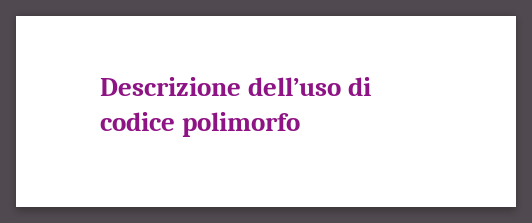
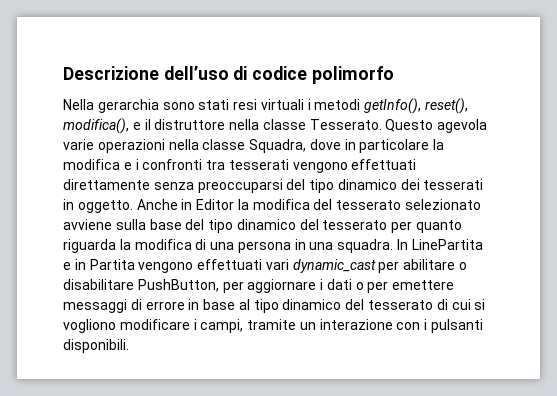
(301, 124) none -> [63,98,469,114] [63,118,488,134] [63,139,445,153] [63,159,417,173] [63,179,484,193] [63,199,482,213] [63,219,463,233] [63,239,483,253] [63,259,468,273] [63,279,455,293] [63,299,486,313] [63,319,484,333] [63,339,129,353] // Nella gerarchia sono stati resi virtuali i metodi getInfo(), reset(), modifica(), e il distruttore nella classe Tesserato. Questo agevola varie operazioni nella classe Squadra, dove in particolare la modifica e i confronti tra tesserati vengono effettuati direttamente senza preoccuparsi del tipo dinamico dei tesserati in oggetto. Anche in Editor la modifica del tesserato selezionato avviene sulla base del tipo dinamico del tesserato per quanto riguarda la modifica di una persona in una squadra. In LinePartita e in Partita vengono effettuati vari dynamic_cast per abilitare o disabilitare PushButton, per aggiornare i dati o per emettere messaggi di errore in base al tipo dinamico del tesserato di cui si vogliono modificare i campi, tramite un interazione con i pulsanti disponibili.

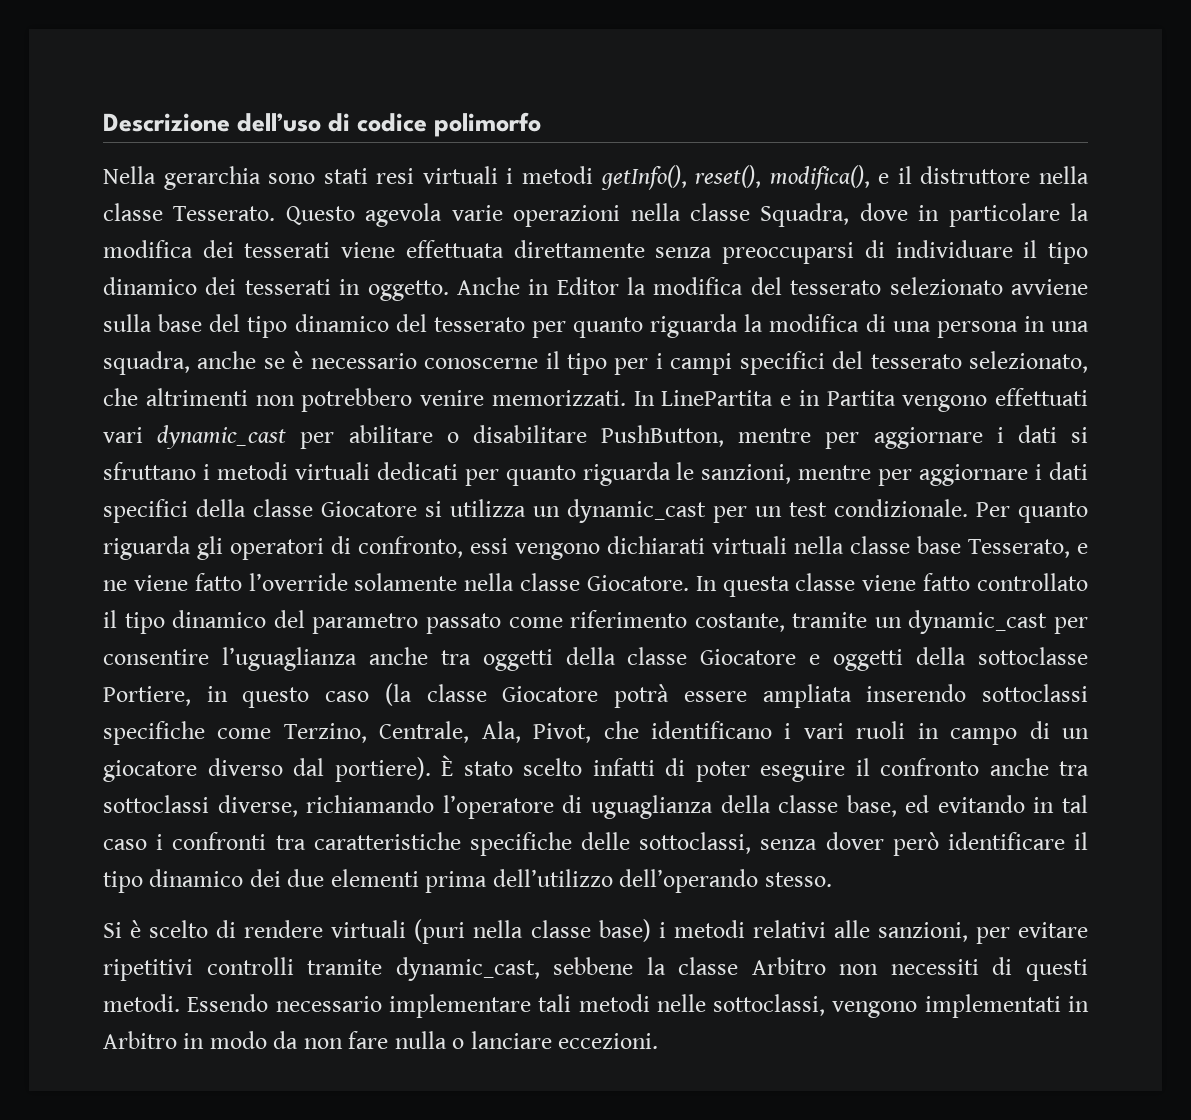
[123,159,417,173] [63,179,306,193] e i confronti tra tesserati vengono effettuati direttamente senza preoccuparsi del -> [202,240,1038,264] dei tesserati viene effettuata direttamente senza preoccuparsi di individuare il
[337,239,394,253] squadra. -> [103,351,1088,375] [103,388,626,412] squadra, anche se è necessario conoscerne il tipo per i campi specifici del tesserato selezionato, che altrimenti non potrebbero venire memorizzati.
[222,279,455,293] [63,299,486,313] [63,319,484,333] [63,339,129,353] per aggiornare i dati o per emettere messaggi di errore in base al tipo dinamico del tesserato di cui si vogliono modificare i campi, tramite un interazione con i pulsanti disponibili. -> [738,425,1088,449] [103,462,1088,486] [103,499,1088,523] [103,536,1088,560] [103,573,1088,597] [103,610,1088,634] [103,647,1088,671] [103,683,1088,708] [103,721,1090,745] [103,755,1089,782] [103,795,1088,819] [103,832,1088,856] [103,869,832,893] [103,919,1088,944] [103,957,1088,981] [103,994,1089,1018] [103,1031,659,1049] mentre per aggiornare i dati si sfruttano i metodi virtuali dedicati per quanto riguarda le sanzioni, mentre per aggiornare i dati specifici della classe Giocatore si utilizza un dynamic_cast per un test condizionale. Per quanto riguarda gli operatori di confronto, essi vengono dichiarati virtuali nella classe base Tesserato, e ne viene fatto l’override solamente nella classe Giocatore. In questa classe viene fatto controllato il tipo dinamico del parametro passato come riferimento costante, tramite un dynamic_cast per consentire l’uguaglianza anche tra oggetti della classe Giocatore e oggetti della sottoclasse Portiere, in questo caso (la classe Giocatore potrà essere ampliata inserendo sottoclassi specifiche come Terzino, Centrale, Ala, Pivot, che identificano i vari ruoli in campo di un giocatore diverso dal portiere). È stato scelto infatti di poter eseguire il confronto anche tra sottoclassi diverse, richiamando l’operatore di uguaglianza della classe base, ed evitando in tal caso i confronti tra caratteristiche specifiche delle sottoclassi, senza dover però identificare il tipo dinamico dei due elementi prima dell’utilizzo dell’operando stesso. // Si è scelto di rendere virtuali (puri nella classe base) i metodi relativi alle sanzioni, per evitare ripetitivi controlli tramite dynamic_cast, sebbene la classe Arbitro non necessiti di questi metodi. Essendo necessario implementare tali metodi nelle sottoclassi, vengono implementati in Arbitro in modo da non fare nulla o lanciare eccezioni.

